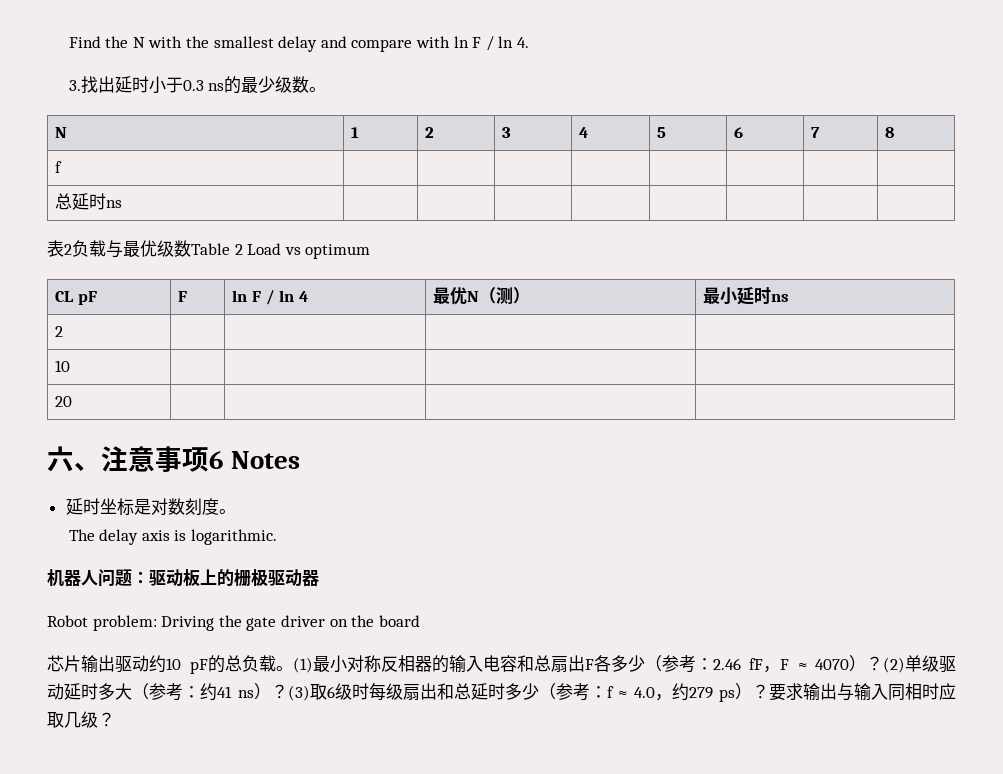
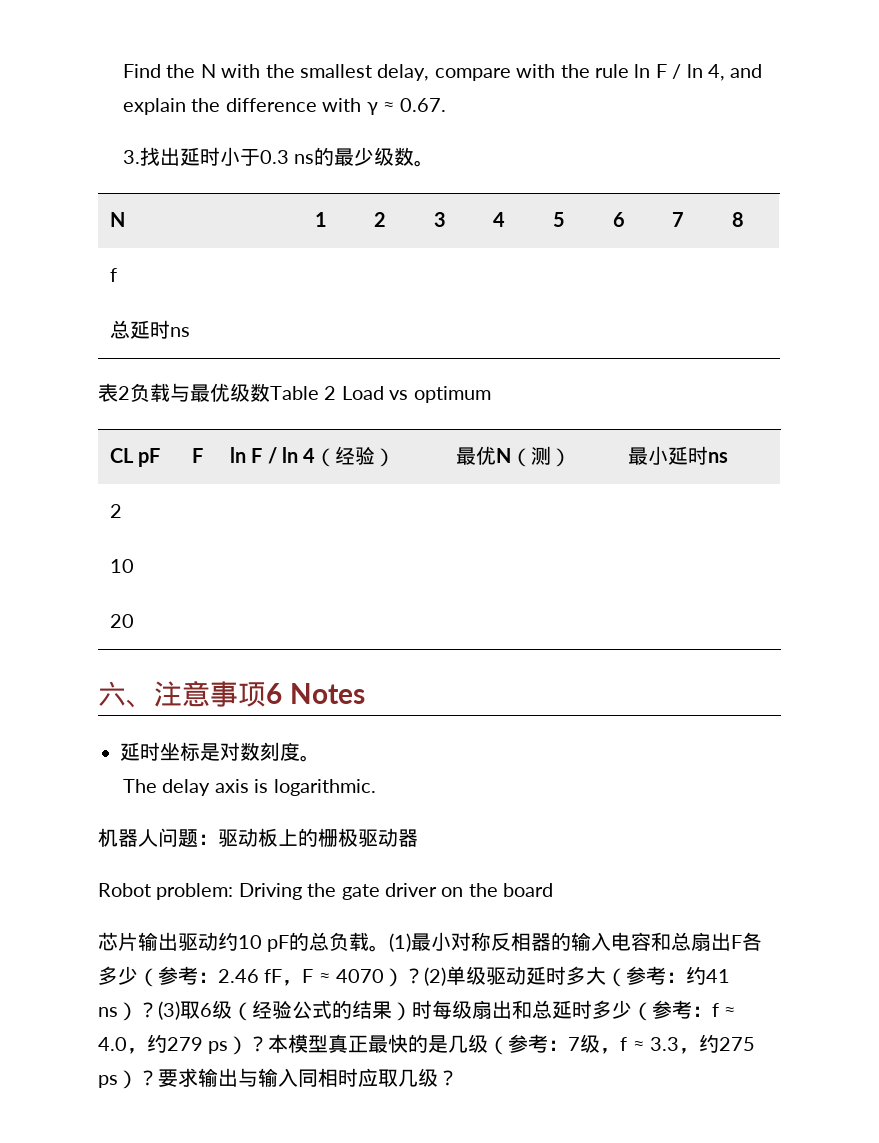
[278,36,529,52] delay and compare with ln F / ln 4. -> [377,64,763,81] [122,98,447,115] delay, compare with the rule ln F / ln 4, and explain the difference with γ ≈ 0.67.
(308, 296) none -> [315,446,396,467] （经验）
(352, 691) none -> [232,1000,412,1021] （经验公式的结果）
(769, 691) none -> [268,1034,756,1055] [98,1070,158,1089] 本模型真正最快的是几级（参考：7级，f ≈ 3.3，约275 ps）？

